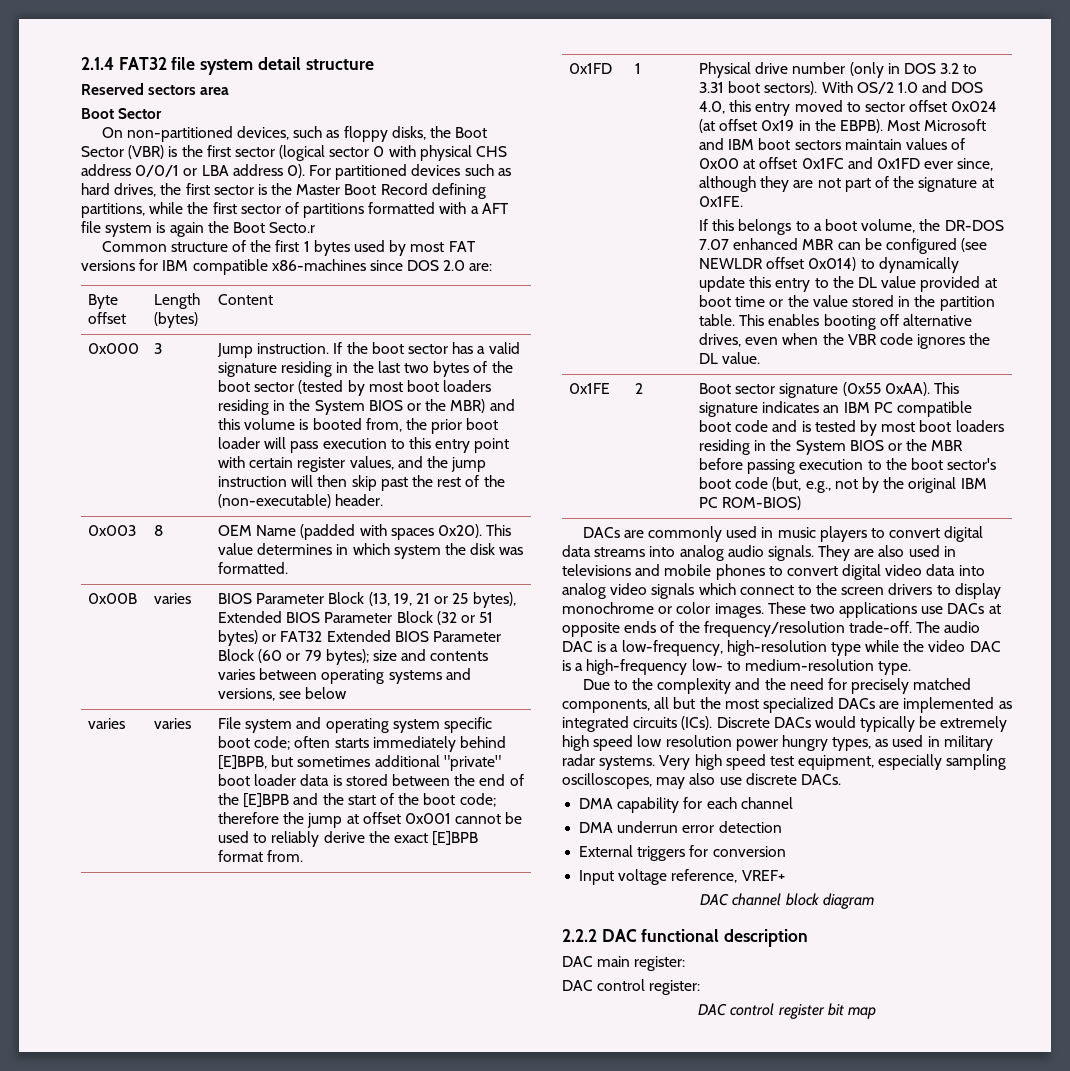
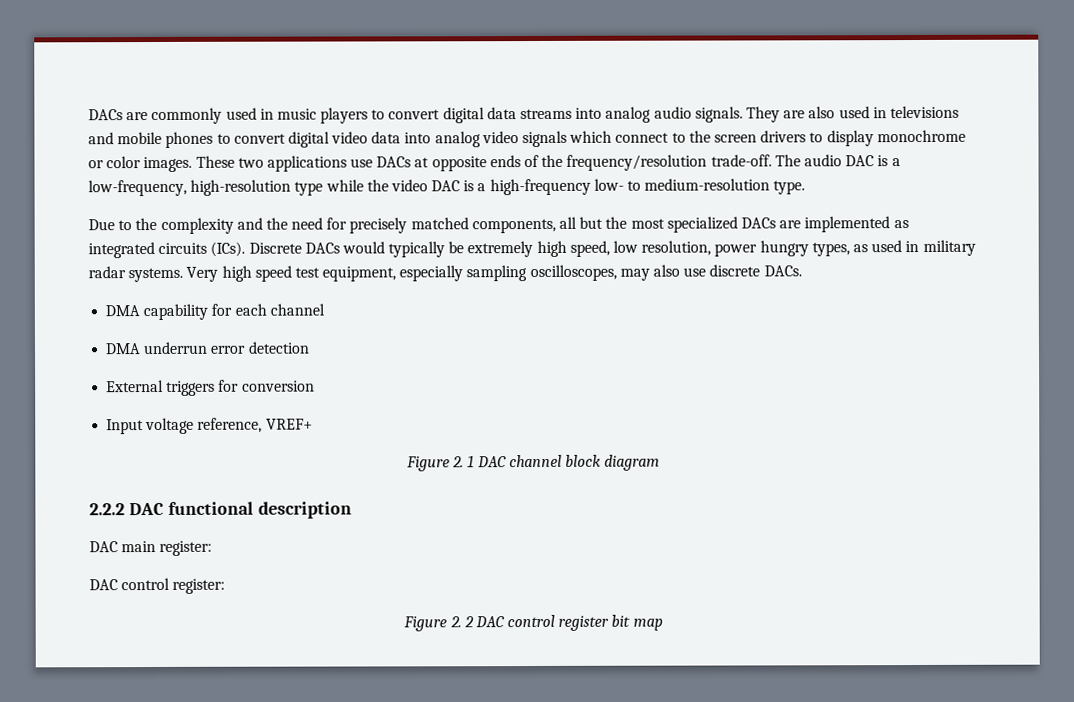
[81,57,374,75] [81,83,230,95] [81,108,163,119] [101,126,488,142] [81,145,508,161] [81,164,511,180] [81,183,486,199] [81,202,509,218] [81,221,316,237] [101,240,476,256] [81,259,493,275] [88,294,119,309] [88,312,127,324] [154,293,201,309] [154,312,199,328] [218,294,274,305] [88,343,140,354] [154,343,163,354] [217,342,520,358] [218,361,513,377] [218,380,492,396] [218,399,515,415] [218,418,499,434] [218,437,510,453] [218,456,487,472] [218,475,505,491] [218,494,384,508] [88,525,137,536] [154,525,164,536] [218,524,512,540] [218,543,524,559] [218,562,289,574] [88,593,138,604] [154,593,192,604] [218,592,516,608] [218,611,494,625] [218,630,501,646] [218,649,489,665] [218,668,471,684] [218,687,348,701] [88,718,126,729] [154,718,192,729] [218,717,493,733] [218,736,507,752] [218,755,501,771] [218,774,524,786] [218,793,496,808] [218,812,523,828] [218,831,479,847] [218,850,304,862] [569,63,613,74] [635,63,642,74] [699,62,978,78] [699,81,984,95] [699,100,998,116] [699,119,987,133] [699,138,966,150] [699,157,994,171] [699,176,994,192] [699,196,744,207] [699,219,1004,235] [699,238,988,254] [699,257,959,273] [699,276,997,292] [699,295,995,311] [699,314,973,330] [699,333,991,349] [699,352,761,364] [569,383,611,394] [635,383,644,394] [699,382,960,398] [699,401,973,417] [699,420,1004,436] [699,439,964,455] [699,458,997,474] [699,477,987,493] [699,496,802,510] 2.1.4 FAT32 file system detail structure // Reserved sectors area // Boot Sector // On non-partitioned devices, such as floppy disks, the Boot Sector (VBR) is the first sector (logical sector 0 with physical CHS address 0/0/1 or LBA address 0). For partitioned devices such as hard drives, the first sector is the Master Boot Record defining partitions, while the first sector of partitions formatted with a AFT file system is again the Boot Secto.r // Common structure of the first 1 bytes used by most FAT versions for IBM compatible x86-machines since DOS 2.0 are: // Byte offset | Length (bytes) | Content // 0x000 | 3 | Jump instruction. If the boot sector has a valid signature residing in the last two bytes of the boot sector (tested by most boot loaders residing in the System BIOS or the MBR) and this volume is booted from, the prior boot loader will pass execution to this entry point with certain register values, and the jump instruction will then skip past the rest of the (non-executable) header. // 0x003 | 8 | OEM Name (padded with spaces 0x20). This value determines in which system the disk was formatted. // 0x00B | varies | BIOS Parameter Block (13, 19, 21 or 25 bytes), Extended BIOS Parameter Block (32 or 51 bytes) or FAT32 Extended BIOS Parameter Block (60 or 79 bytes); size and contents varies between operating systems and versions, see below // varies | varies | File system and operating system specific boot code; often starts immediately behind [E]BPB, but sometimes additional "private" boot loader data is stored between the end of the [E]BPB and the start of the boot code; therefore the jump at offset 0x001 cannot be used to reliably derive the exact [E]BPB format from. // 0x1FD | 1 | Physical drive number (only in DOS 3.2 to 3.31 boot sectors). With OS/2 1.0 and DOS 4.0, this entry moved to sector offset 0x024 (at offset 0x19 in the EBPB). Most Microsoft and IBM boot sectors maintain values of 0x00 at offset 0x1FC and 0x1FD ever since, although they are not part of the signature at 0x1FE. // If this belongs to a boot volume, the DR-DOS 7.07 enhanced MBR can be configured (see NEWLDR offset 0x014) to dynamically update this entry to the DL value provided at boot time or the value stored in the partition table. This enables booting off alternative drives, even when the VBR code ignores the DL value. // 0x1FE | 2 | Boot sector signature (0x55 0xAA). This signature indicates an IBM PC compatible boot code and is tested by most boot loaders residing in the System BIOS or the MBR before passing execution to the boot sector's boot code (but, e.g., not by the original IBM PC ROM-BIOS) // -> (88, 115) none
[593,735,732,751] speed low resolution -> [569,240,712,257] speed, low resolution,
(785, 875) none -> [405,455,475,472] Figure 2. 1
(701, 987) none -> [403,616,474,632] Figure 2. 2

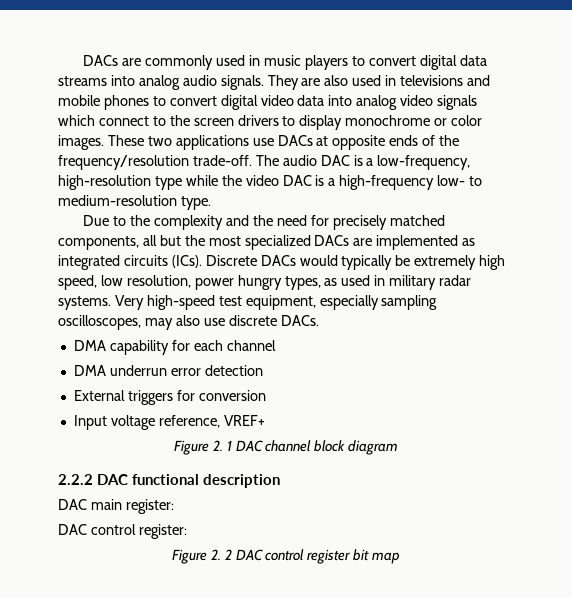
[221,265,292,282] high speed -> [146,295,215,310] high-speed

